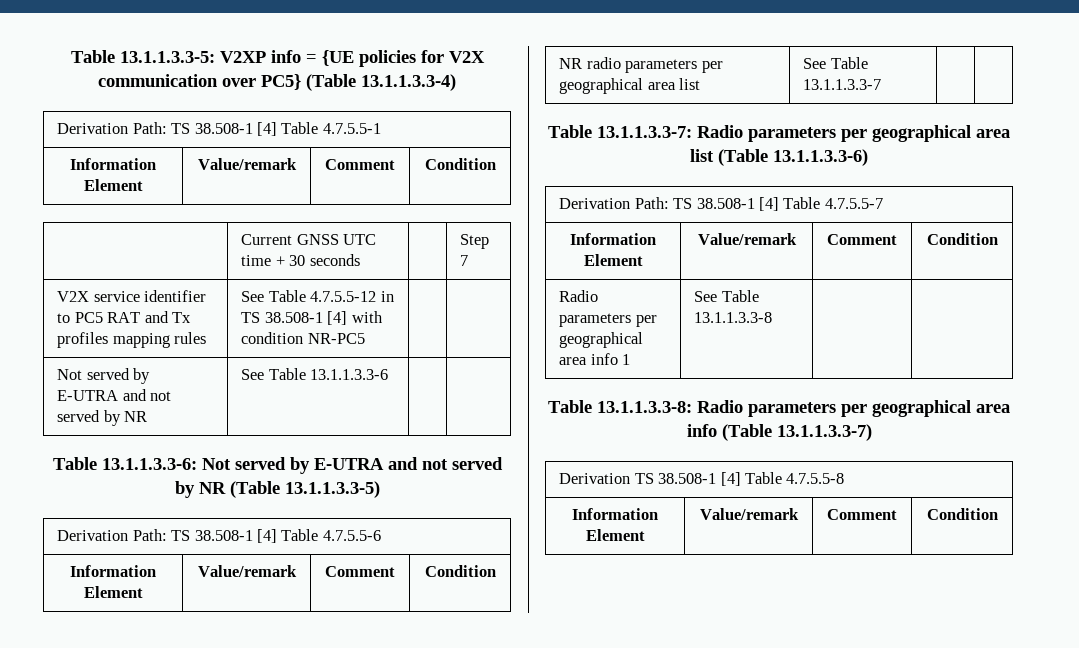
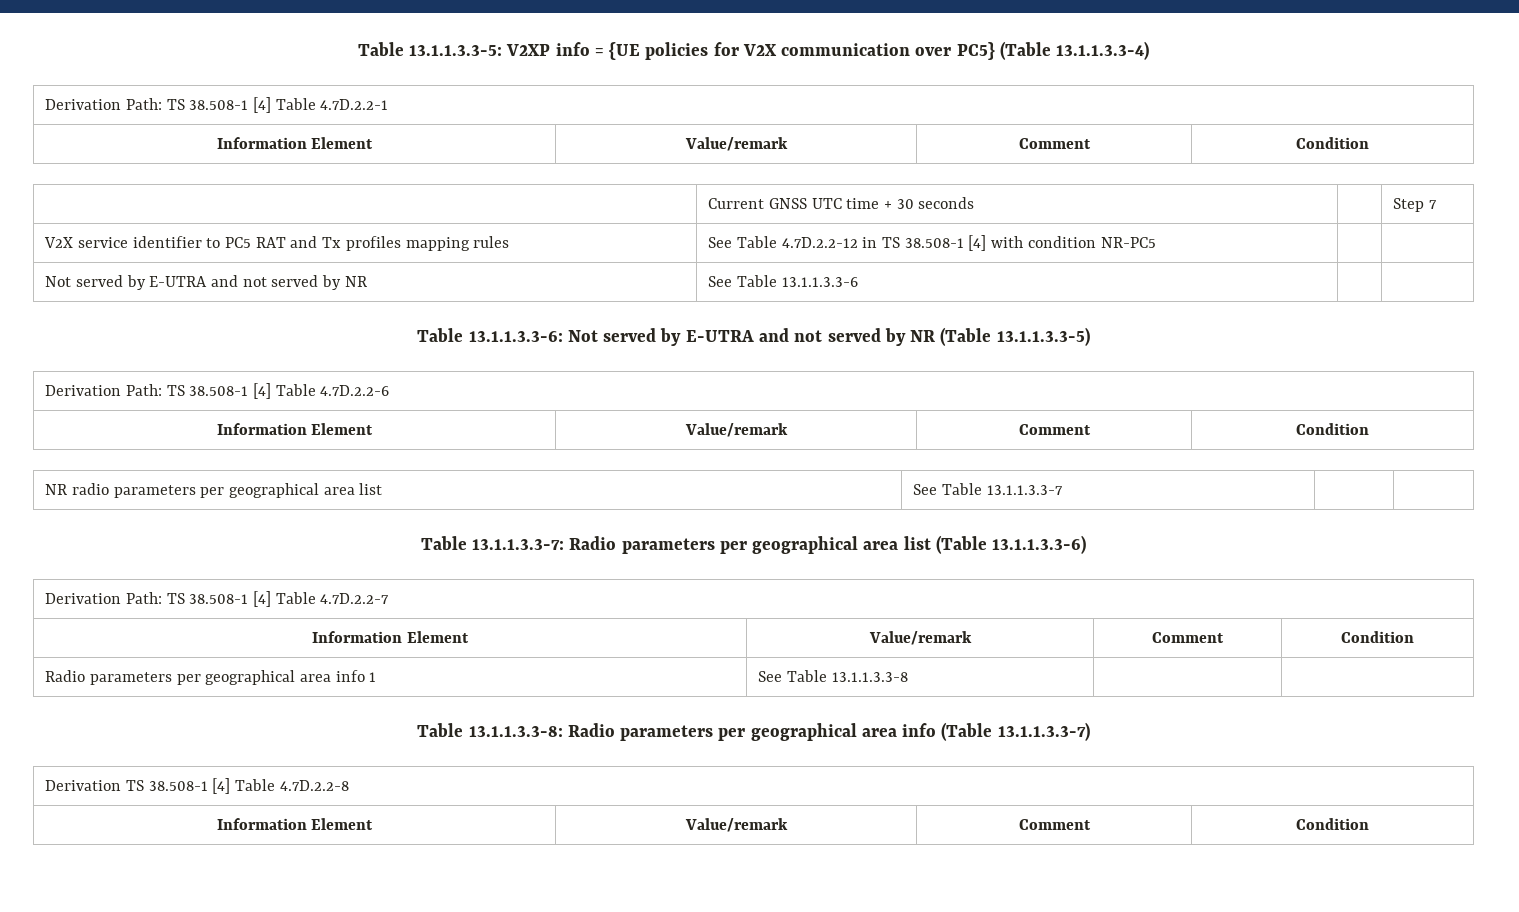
[322,123,381,134] 4.7.5.5-1 -> [320,99,389,110] 4.7D.2.2-1
[310,291,377,302] 4.7.5.5-12 -> [781,237,858,248] 4.7D.2.2-12
[322,530,381,541] 4.7.5.5-6 -> [320,385,390,396] 4.7D.2.2-6
[824,198,883,209] 4.7.5.5-7 -> [320,593,390,604] 4.7D.2.2-7
[786,473,845,484] 4.7.5.5-8 -> [279,780,349,791] 4.7D.2.2-8

